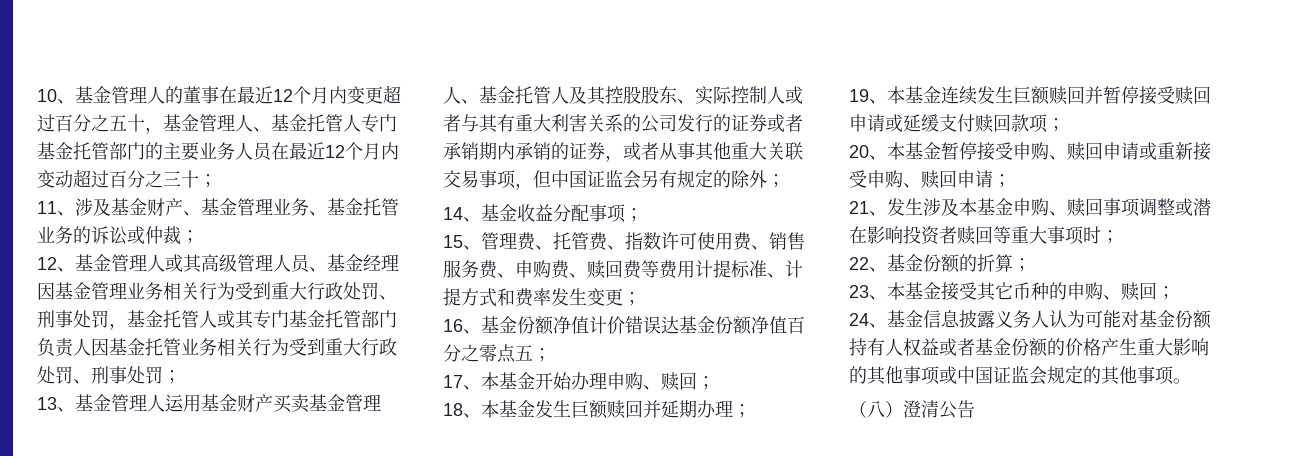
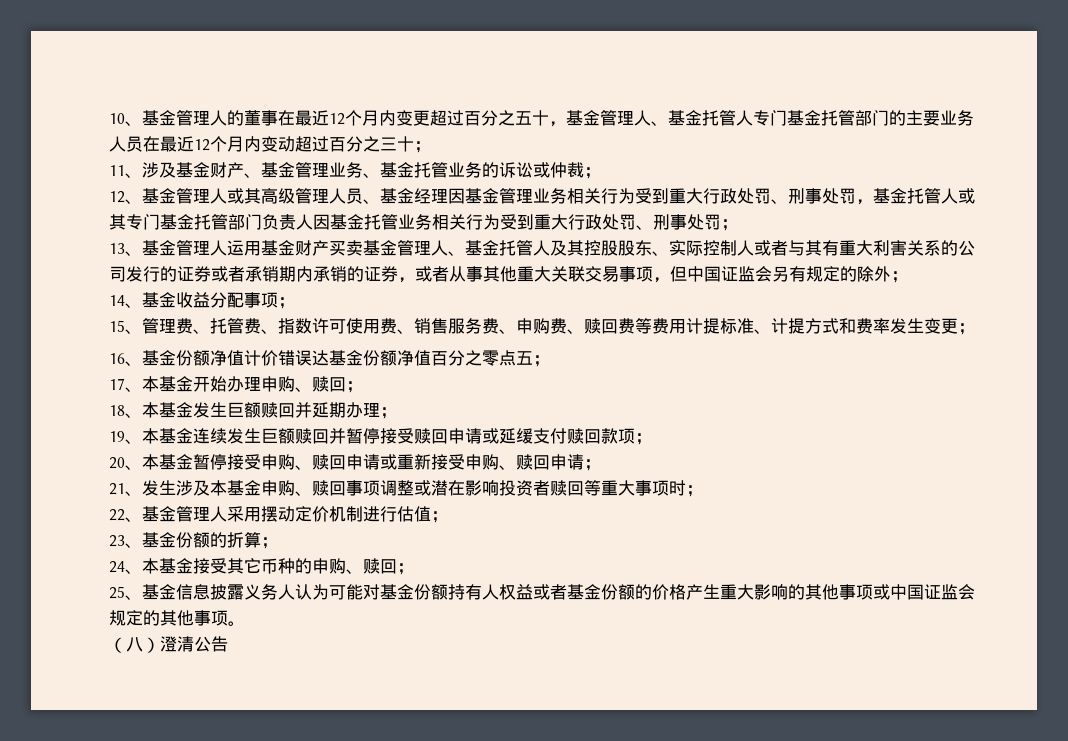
(923, 262) none -> [176,506,448,523] [109,532,176,548] 管理人采用摆动定价机制进行估值； // 23、基金
[849,285,869,298] 23 -> [109,561,125,573] 24
[849,313,869,326] 24 -> [109,586,125,599] 25

